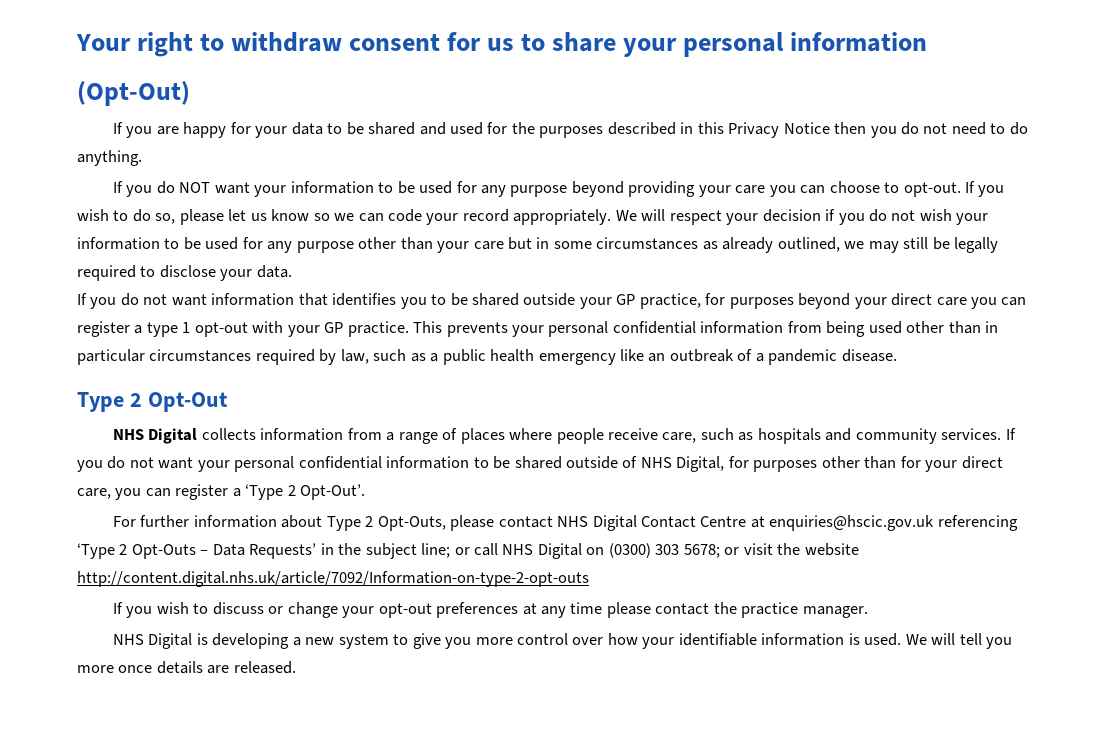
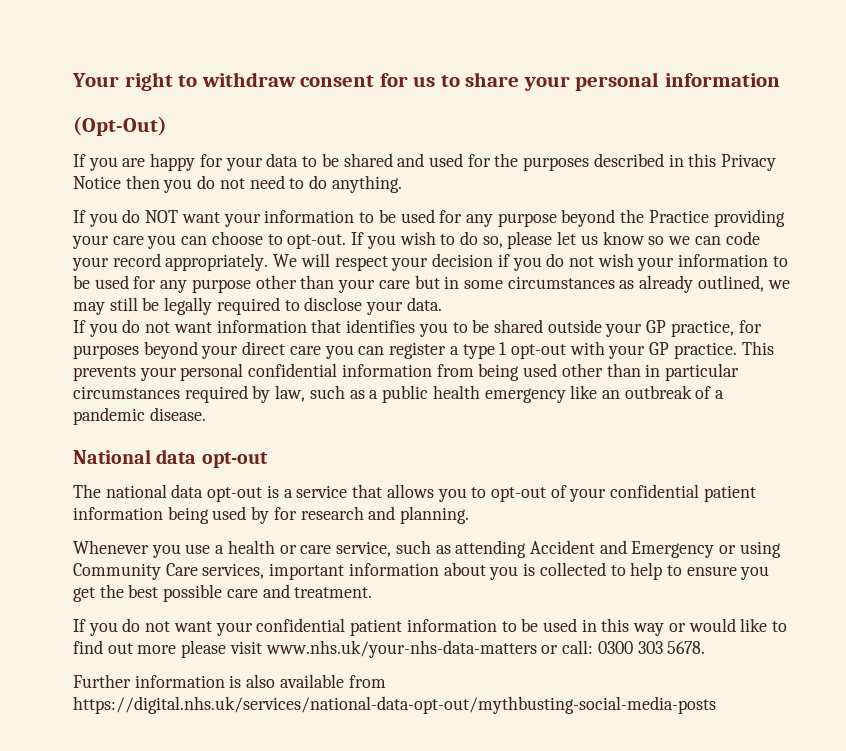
(624, 189) none -> [620,209,709,223] the Practice
[77,392,228,412] [112,428,1002,444] Type 2 Opt-Out // NHS Digital collects information from a range of places where people receive care, such as hospitals and community services. -> [73,449,268,468] [73,484,756,502] [73,506,470,524] [73,540,781,558] [73,562,770,580] [73,584,373,602] National data opt-out // The national data opt-out is a service that allows you to opt-out of your confidential patient information being used by for research and planning. // Whenever you use a health or care service, such as attending Accident and Emergency or using Community Care services, important information about you is collected to help to ensure you get the best possible care and treatment. //
[234,456,1003,472] [77,484,366,500] [112,515,1018,531] [77,543,859,559] [77,571,589,587] [112,602,868,618] [112,633,1012,649] [77,661,296,674] personal confidential information to be shared outside of NHS Digital, for purposes other than for your direct care, you can register a ‘Type 2 Opt-Out’. // For further information about Type 2 Opt-Outs, please contact NHS Digital Contact Centre at enquiries@hscic.gov.uk referencing ‘Type 2 Opt-Outs – Data Requests’ in the subject line; or call NHS Digital on (0300) 303 5678; or visit the website http://content.digital.nhs.uk/article/7092/Information-on-type-2-opt-outs // If you wish to discuss or change your opt-out preferences at any time please contact the practice manager. // NHS Digital is developing a new system to give you more control over how your identifiable information is used. We will tell you more once details are released. -> [256,618,788,636] [73,640,706,658] [73,674,386,688] [73,696,716,714] confidential patient information to be used in this way or would like to find out more please visit www.nhs.uk/your-nhs-data-matters or call: 0300 303 5678. // Further information is also available from https://digital.nhs.uk/services/national-data-opt-out/mythbusting-social-media-posts

